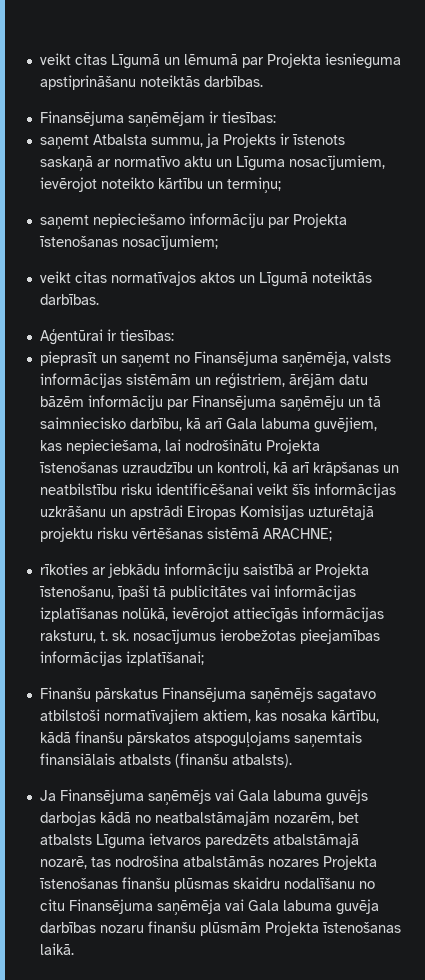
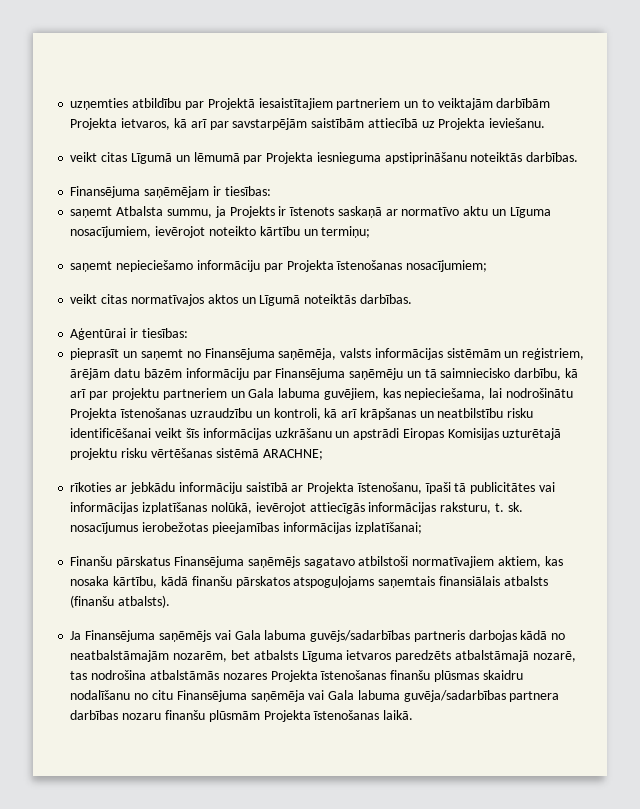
(39, 59) none -> [70,98,551,110] [70,118,546,130] uzņemties atbildību par Projektā iesaistītajiem partneriem un to veiktajām darbībām Projekta ietvaros, kā arī par savstarpējām saistībām attiecībā uz Projekta ieviešanu. //
(223, 423) none -> [89,388,245,400] par projektu partneriem un
[325,789,368,805] guvējs -> [310,630,465,642] guvējs/sadarbības partneris
[335,899,379,915] guvēja -> [403,690,560,702] guvēja/sadarbības partnera

